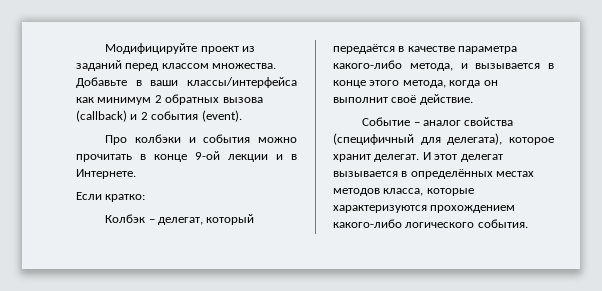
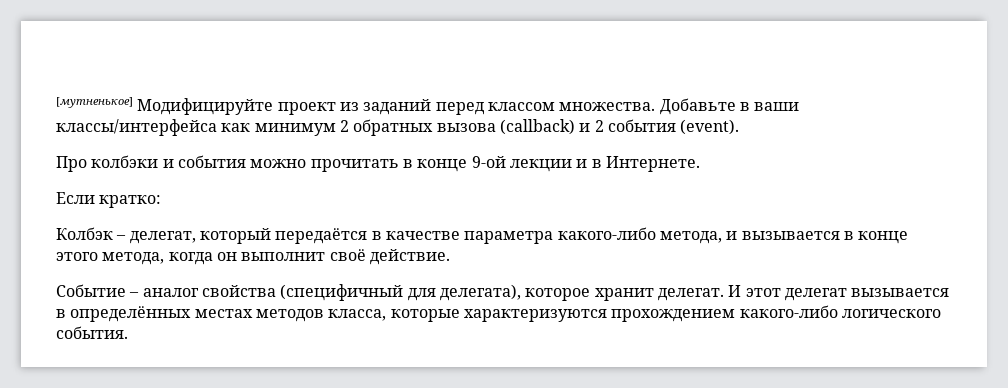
(105, 48) none -> [56,97,133,108] [мутненькое]

